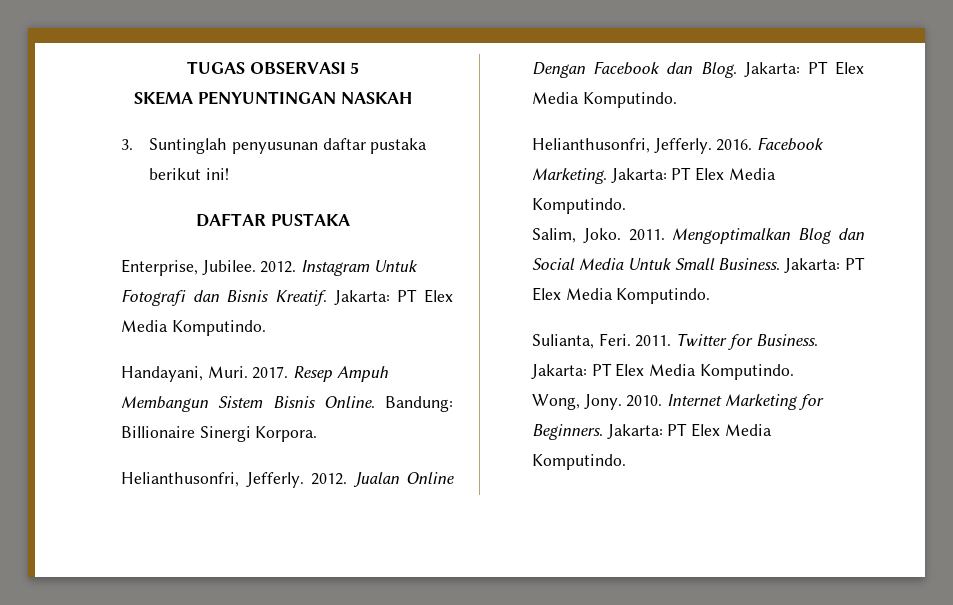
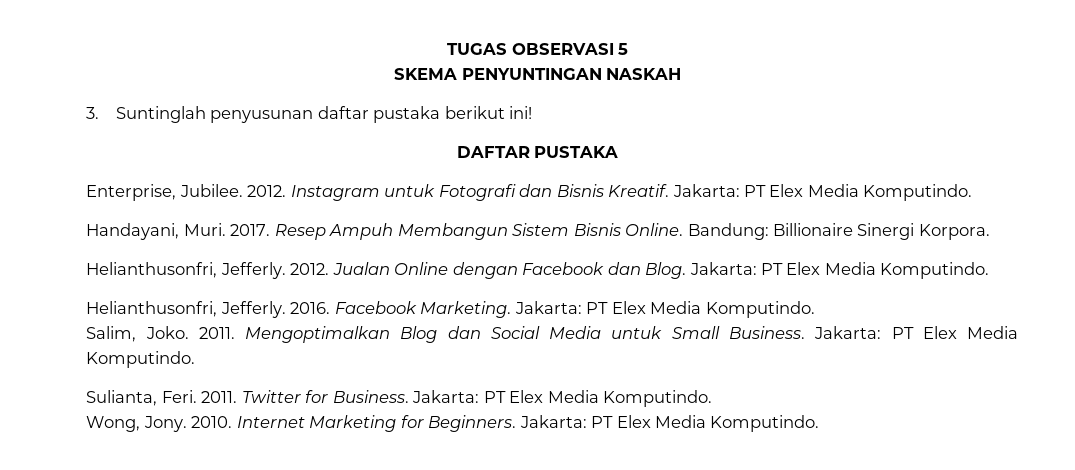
[373,260,418,272] Untuk -> [384,184,436,197] untuk
[532,62,587,78] Dengan -> [452,262,518,279] dengan
[627,258,672,270] Untuk -> [611,326,663,339] untuk

